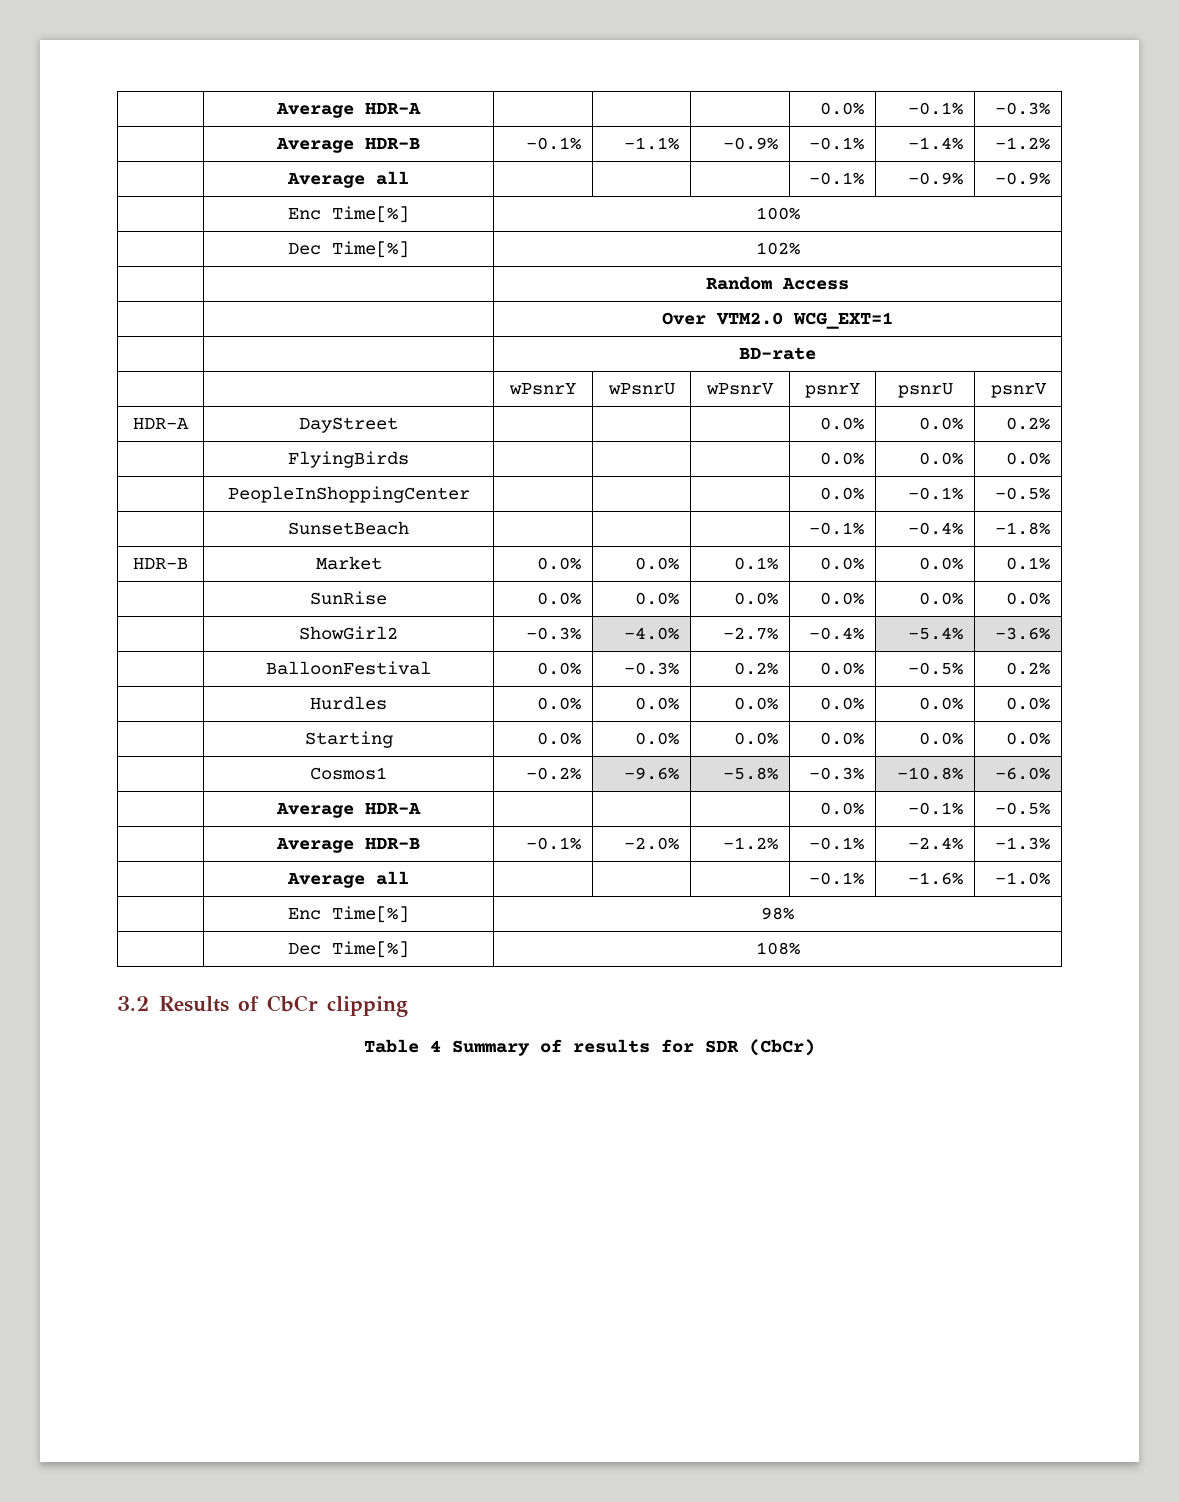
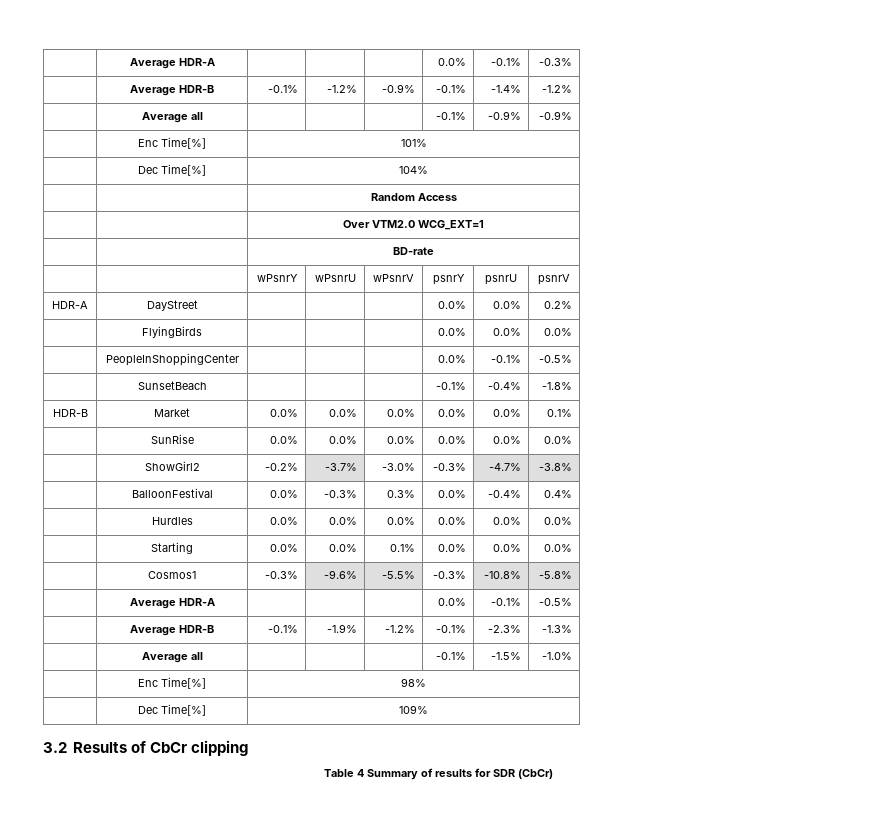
[624,137,680,150] -1.1% -> [326,85,357,93] -1.2%
[755,207,800,220] [288,241,409,258] [755,242,800,255] 100% // | Dec Time[%] | 102% -> [400,139,427,147] [138,164,206,176] [399,166,428,174] 101% // | Dec Time[%] | 104%
[734,557,779,570] 0.1% -> [386,409,415,417] 0.0%
[526,627,582,640] [624,627,680,640] [723,627,779,640] [809,627,865,640] [908,627,964,640] [995,627,1051,640] -0.3% | -4.0% | -2.7% | -0.4% | -5.4% | -3.6% -> [264,463,298,471] [324,463,357,471] [381,463,415,471] [432,463,466,471] [488,463,521,471] [538,463,572,471] -0.2% | -3.7% | -3.0% | -0.3% | -4.7% | -3.8%
[734,662,779,675] [820,662,865,675] [908,662,964,675] [1006,662,1051,675] 0.2% | 0.0% | -0.5% | 0.2% -> [386,490,415,498] [437,490,466,498] [487,490,521,498] [543,490,572,498] 0.3% | 0.0% | -0.4% | 0.4%
[734,732,779,745] 0.0% -> [389,544,415,552] 0.1%
[526,767,582,780] -0.2% -> [264,571,298,579] -0.3%
[723,767,779,780] -5.8% -> [381,571,415,579] -5.5%
[995,767,1051,780] -6.0% -> [538,571,572,579] -5.8%
[624,837,680,850] -2.0% -> [326,624,357,633] -1.9%
[908,837,964,850] -2.4% -> [487,625,521,633] -2.3%
[908,872,964,885] -1.6% -> [490,652,521,660] -1.5%
[755,942,800,955] 108% -> [399,705,428,714] 109%

